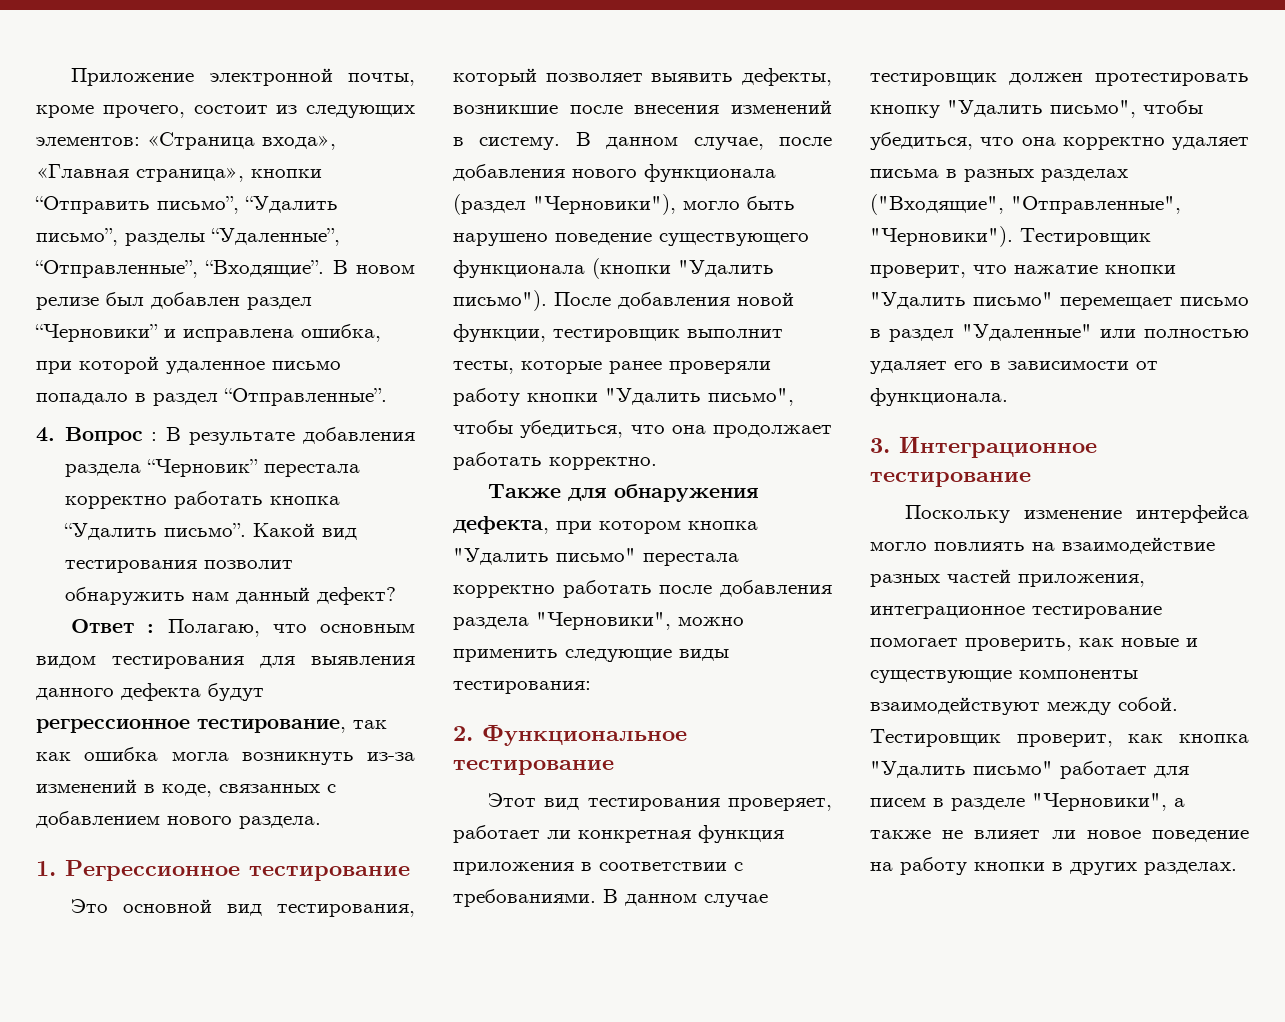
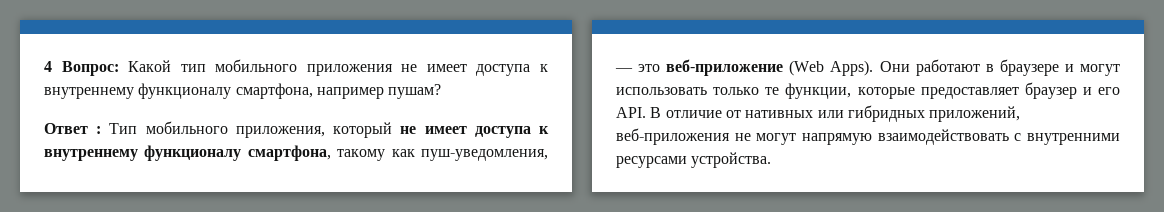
[71,68,415,86] [36,105,415,118] [36,132,336,150] [36,164,322,182] [35,196,338,214] [36,228,340,246] [35,260,415,278] [36,292,312,310] [35,324,381,342] [36,356,341,374] [36,388,387,406] [36,427,415,445] [65,459,361,477] [65,491,341,509] [64,523,358,540] [65,560,294,573] [65,587,397,605] [71,619,415,637] [36,656,415,669] [36,683,264,701] [36,719,387,733] [36,747,415,765] [36,779,336,797] [36,811,321,829] [36,860,410,881] [71,899,415,917] [453,68,832,86] [453,100,832,114] [453,132,832,150] [453,164,776,182] [453,194,795,215] [453,233,809,246] [453,258,774,279] [453,290,794,311] [453,324,783,342] [453,361,771,374] [453,388,794,406] [453,420,832,438] [453,452,657,470] [488,484,760,502] [453,516,758,534] [453,548,739,566] [453,580,832,598] [453,612,744,630] [453,649,729,662] [453,681,591,694] [453,724,687,746] [453,760,614,775] [488,793,832,811] [453,825,784,843] [453,862,743,875] [453,889,768,907] [870,73,1249,86] [870,100,1203,118] [870,132,1249,150] [870,169,1128,182] [870,194,1181,215] [870,226,1151,247] [870,265,1176,278] [870,292,1249,310] [870,324,1249,342] [870,361,1158,374] [870,388,1008,406] [870,436,1097,458] [870,472,1031,487] [905,505,1249,523] [870,537,1215,554] [870,569,1145,587] [870,606,1162,619] [870,638,1198,651] [870,670,1138,683] [870,697,1178,715] [870,729,1249,747] [870,761,1189,779] [870,793,1185,811] [870,830,1249,842] [870,857,1237,875] Приложение электронной почты, кроме прочего, состоит из следующих элементов: «Страница входа», «Главная страница», кнопки “Отправить письмо”, “Удалить письмо”, разделы “Удаленные”, “Отправленные”, “Входящие”. В новом релизе был добавлен раздел “Черновики” и исправлена ошибка, при которой удаленное письмо попадало в раздел “Отправленные”. // 4. Вопрос : В результате добавления раздела “Черновик” перестала корректно работать кнопка “Удалить письмо”. Какой вид тестирования позволит обнаружить нам данный дефект? // Ответ : Полагаю, что основным видом тестирования для выявления данного дефекта будут регрессионное тестирование, так как ошибка могла возникнуть из-за изменений в коде, связанных с добавлением нового раздела. // 1. Регрессионное тестирование // Это основной вид тестирования, который позволяет выявить дефекты, возникшие после внесения изменений в систему. В данном случае, после добавления нового функционала (раздел "Черновики"), могло быть нарушено поведение существующего функционала (кнопки "Удалить письмо"). После добавления новой функции, тестировщик выполнит тесты, которые ранее проверяли работу кнопки "Удалить письмо", чтобы убедиться, что она продолжает работать корректно. // Также для обнаружения дефекта, при котором кнопка "Удалить письмо" перестала корректно работать после добавления раздела "Черновики", можно применить следующие виды тестирования: // 2. Функциональное тестирование // Этот вид тестирования проверяет, работает ли конкретная функция приложения в соответствии с требованиями. В данном случае тестировщик должен протестировать кнопку "Удалить письмо", чтобы убедиться, что она корректно удаляет письма в разных разделах ("Входящие", "Отправленные", "Черновики"). Тестировщик проверит, что нажатие кнопки "Удалить письмо" перемещает письмо в раздел "Удаленные" или полностью удаляет его в зависимости от функционала. // 3. Интеграционное тестирование // Поскольку изменение интерфейса могло повлиять на взаимодействие разных частей приложения, интеграционное тестирование помогает проверить, как новые и существующие компоненты взаимодействуют между собой. Тестировщик проверит, как кнопка "Удалить письмо" работает для писем в разделе "Черновики", а также не влияет ли новое поведение на работу кнопки в других разделах. -> [44,59,548,76] [44,83,442,99] [44,121,549,138] [44,145,549,161] [615,59,1120,76] [616,82,1120,99] [616,105,1021,122] [616,128,1120,145] [616,152,772,168] 4 Вопрос: Какой тип мобильного приложения не имеет доступа к внутреннему функционалу смартфона, например пушам? // Ответ : Тип мобильного приложения, который не имеет доступа к внутреннему функционалу смартфона, такому как пуш-уведомления, — это веб-приложение (Web Apps). Они работают в браузере и могут использовать только те функции, которые предоставляет браузер и его API. В отличие от нативных или гибридных приложений, веб-приложения не могут напрямую взаимодействовать с внутренними ресурсами устройства.

